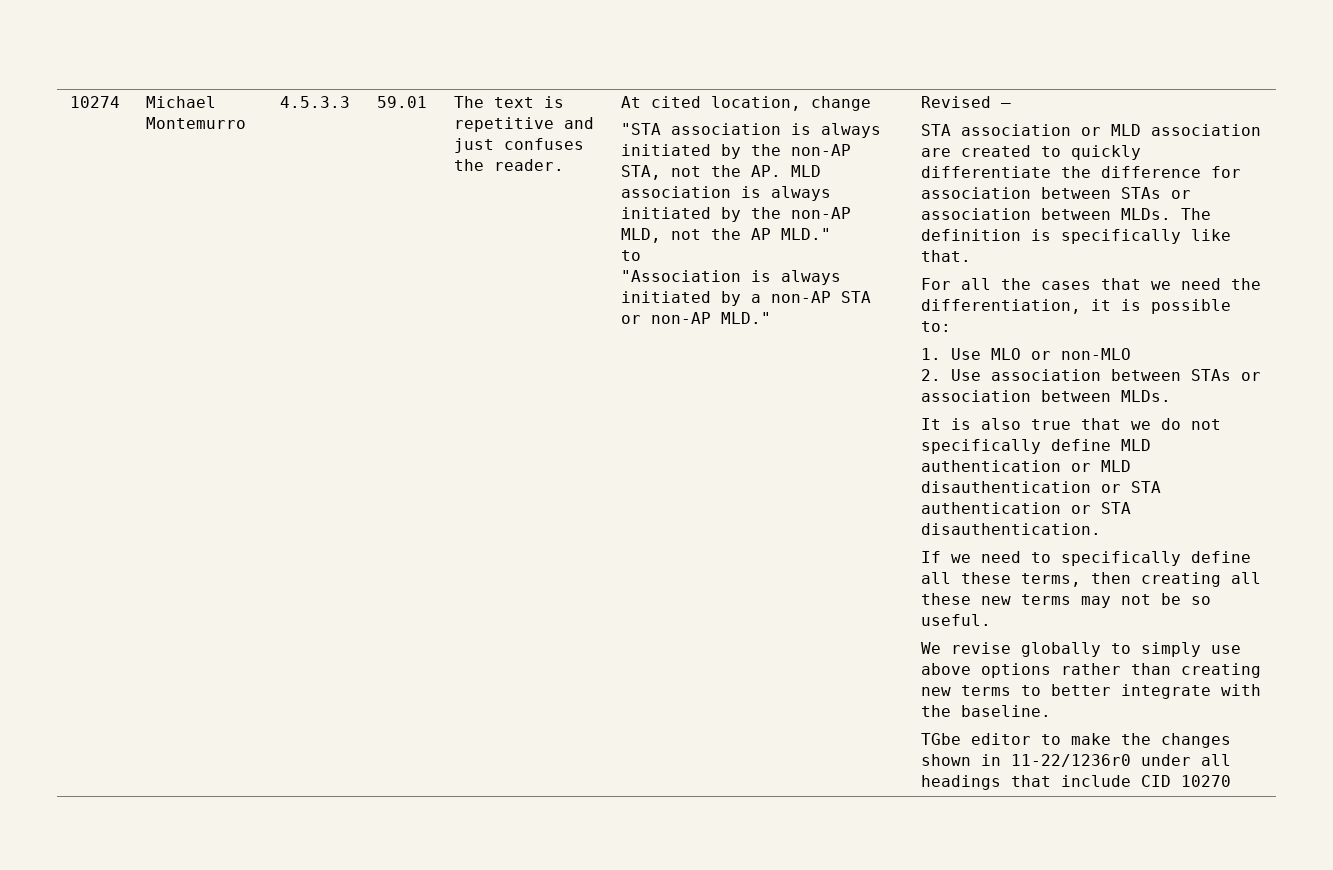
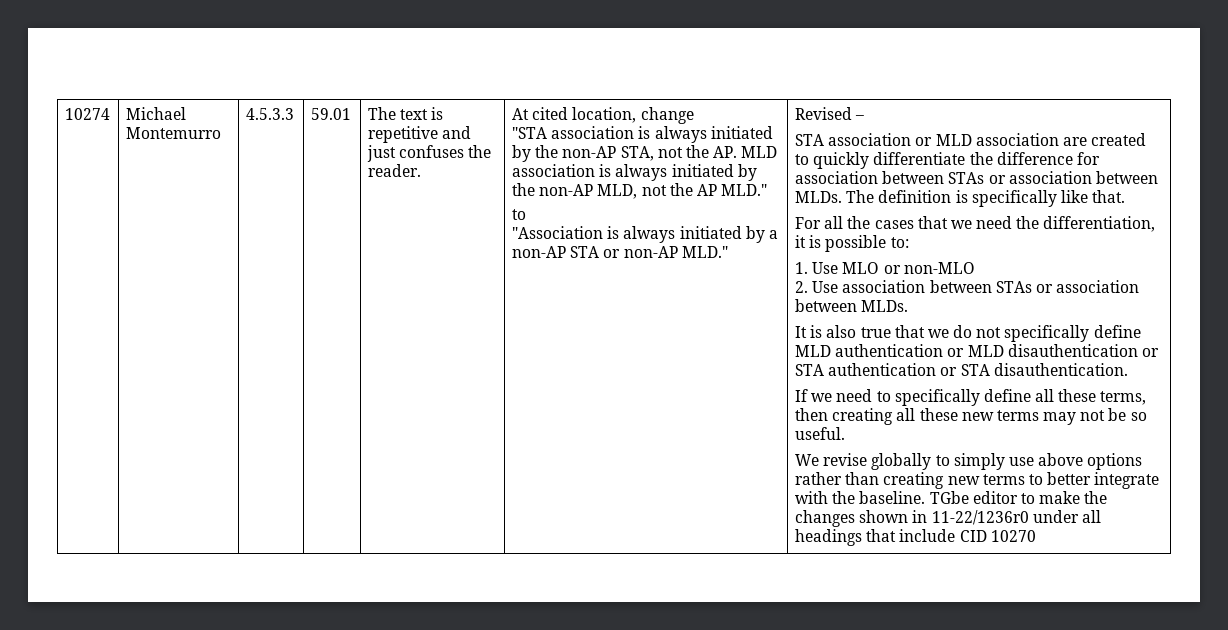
(1051, 711) // -> (926, 497) none

